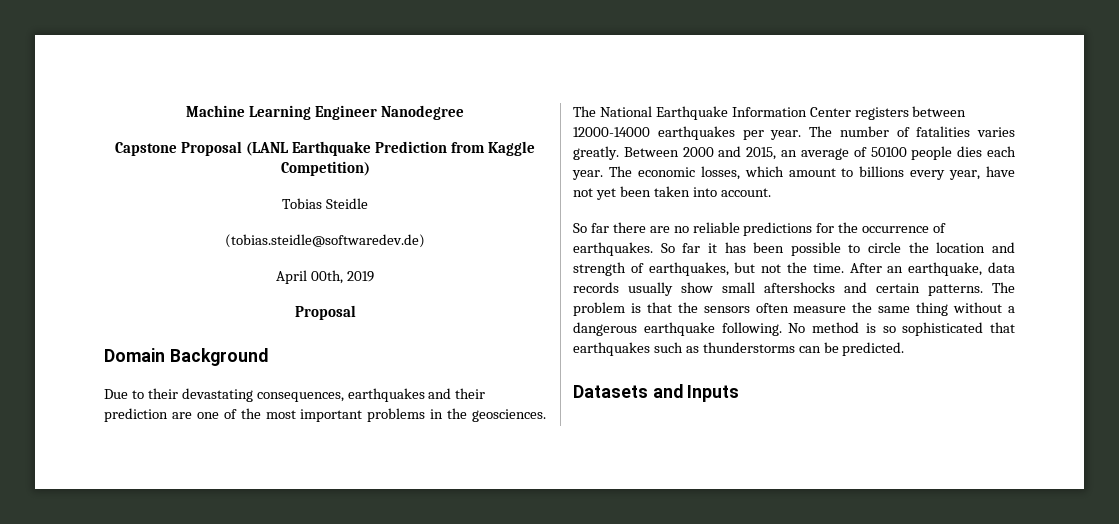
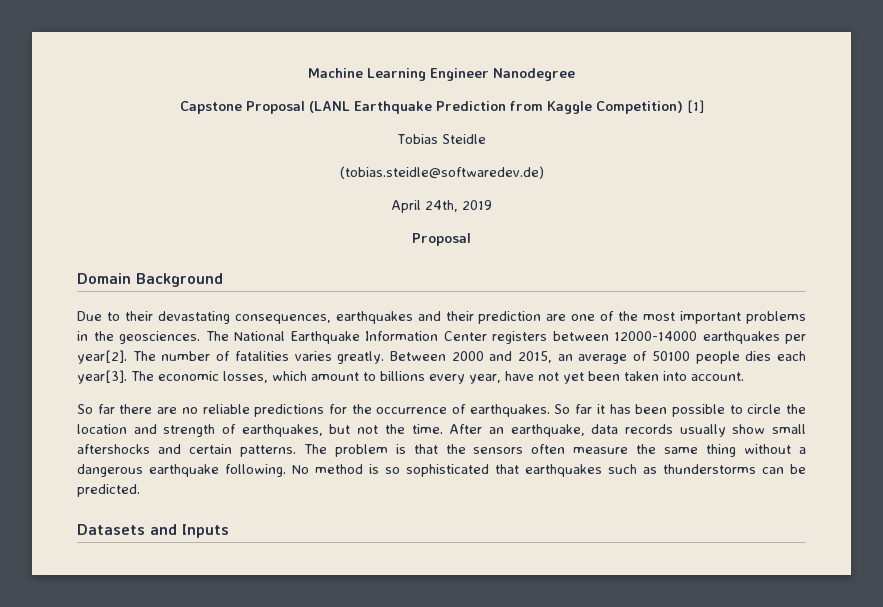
(370, 168) none -> [686,100,704,113] [1]
[311,270,343,284] 00th, -> [425,200,458,212] 24th,
[770,130,802,140] year. -> [77,350,127,364] year[2].
[572,170,603,180] year. -> [77,370,127,384] year[3].

